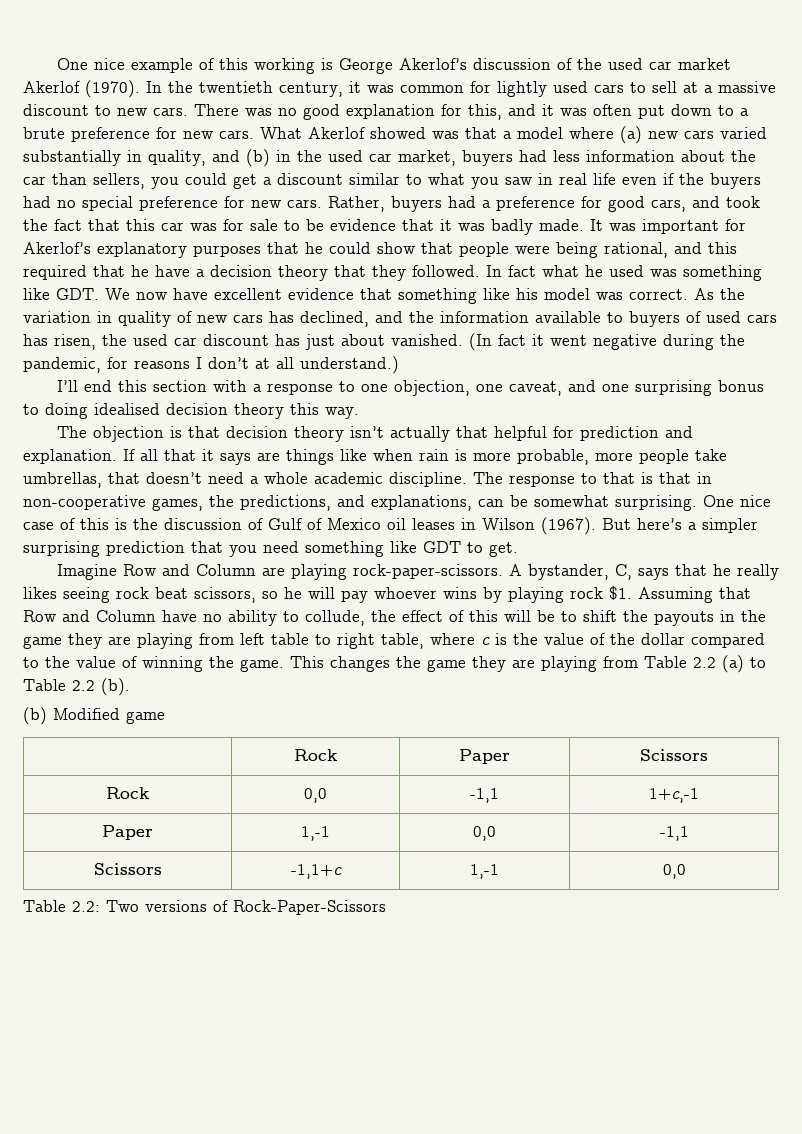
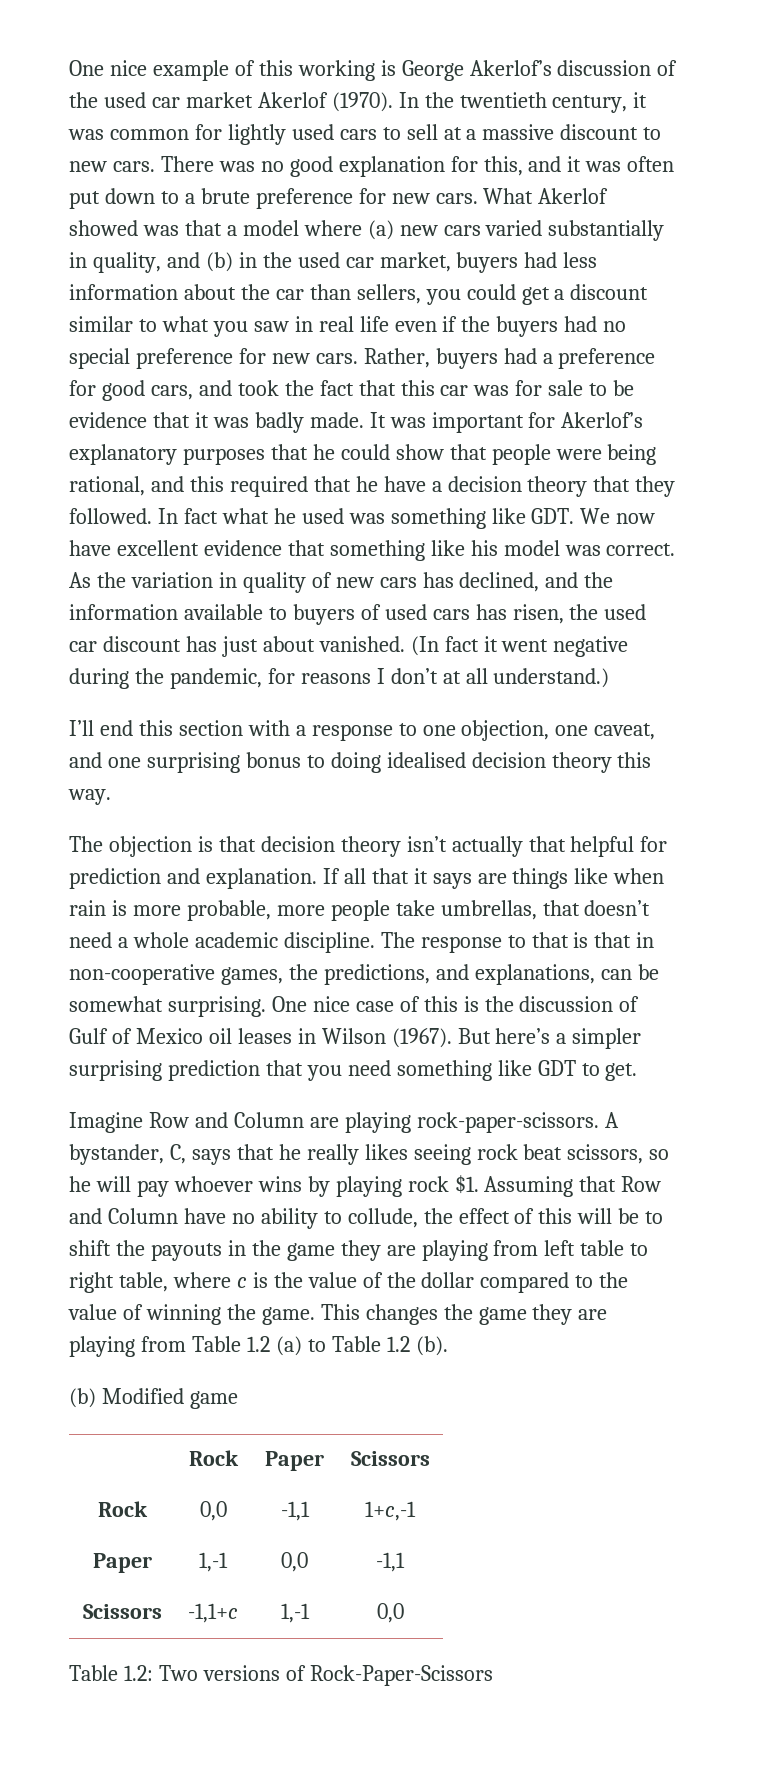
[693,657,716,668] 2.2 -> [246,1336,270,1352] 1.2
[72,680,95,691] 2.2 -> [386,1336,410,1352] 1.2
[72,901,100,912] 2.2: -> [123,1665,153,1681] 1.2:

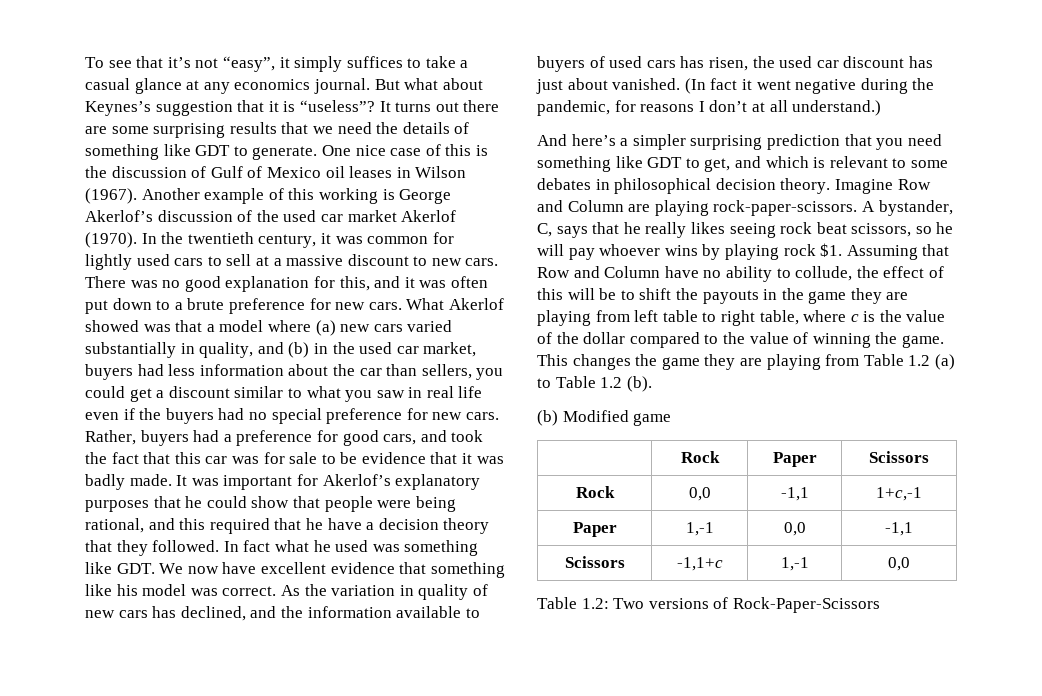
[69,60,147,76] One nice -> [85,56,469,72] [85,78,483,94] [85,100,500,116] [85,122,470,138] [85,144,488,160] [85,166,467,178] [85,188,200,204] To see that it’s not “easy”, it simply suffices to take a casual glance at any economics journal. But what about Keynes’s suggestion that it is “useless”? It turns out there are some surprising results that we need the details of something like GDT to generate. One nice case of this is the discussion of Gulf of Mexico oil leases in Wilson (1967). Another
[69,720,656,741] [69,752,652,773] [68,789,111,805] [69,836,668,857] [69,868,665,889] [69,900,651,921] [69,932,655,953] [69,964,659,985] [69,996,640,1017] [69,1028,491,1048] I’ll end this section with a response to one objection, one caveat, and one surprising bonus to doing idealised decision theory this way. // The objection is that decision theory isn’t actually that helpful for prediction and explanation. If all that it says are things like when rain is more probable, more people take umbrellas, that doesn’t need a whole academic discipline. The response to that is that in non-cooperative games, the predictions, and explanations, can be somewhat surprising. One nice case of this is the discussion of Gulf of Mexico oil leases in Wilson (1967). But -> [537,134,567,146] And
[605,1063,638,1081] get. // -> [704,156,948,172] [537,178,831,194] get, and which is relevant to some debates in philosophical decision theory.

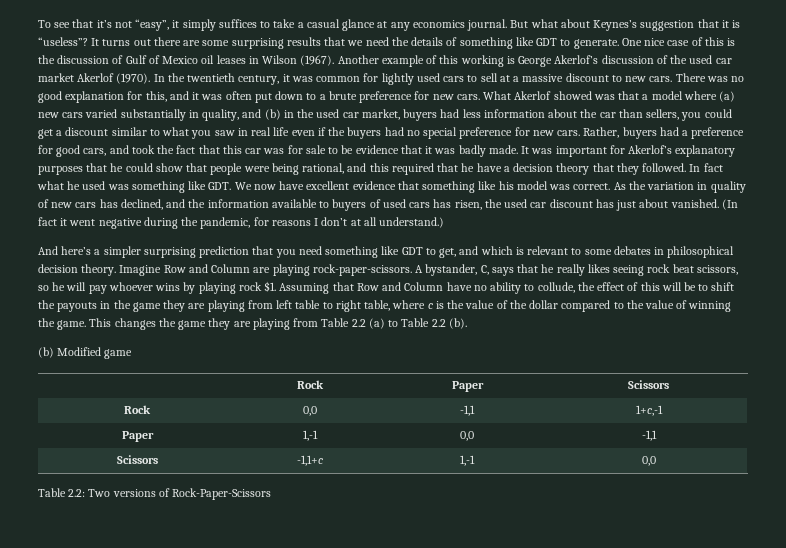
[908,355,931,366] 1.2 -> [351,319,366,327] 2.2
[600,377,623,388] 1.2 -> [431,319,446,327] 2.2
[581,598,609,609] 1.2: -> [68,489,86,497] 2.2:

